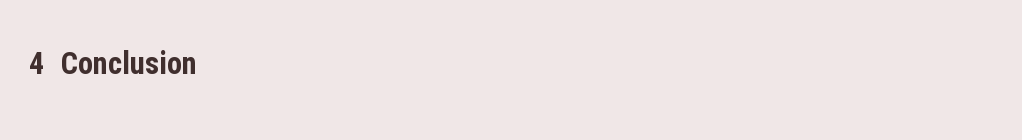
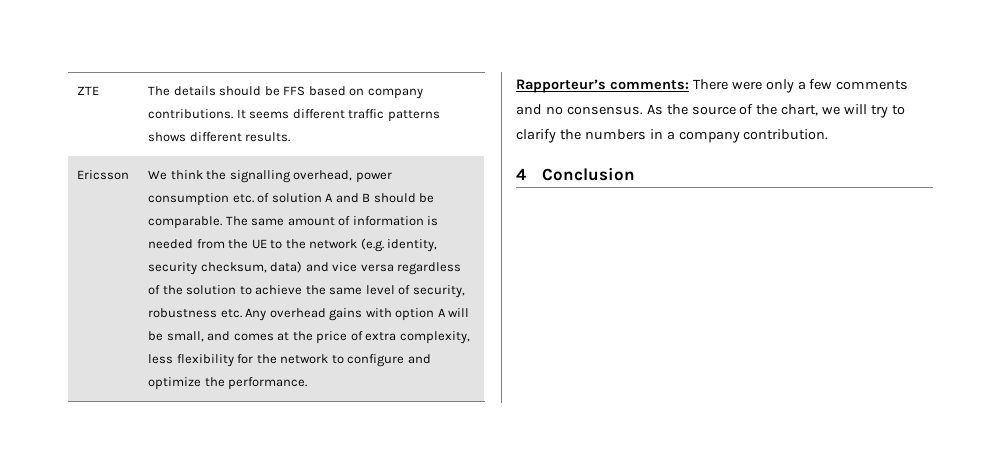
(29, 63) none -> [77,86,100,95] [148,86,423,99] [148,109,440,122] [148,132,291,142] [77,170,130,180] [148,170,392,183] [148,193,435,206] [148,216,439,229] [148,238,438,252] [148,261,462,275] [148,285,465,298] [148,308,470,321] [148,331,470,344] [148,354,431,367] [148,377,308,390] [516,79,909,93] [516,104,905,118] [516,129,829,143] ZTE | The details should be FFS based on company contributions. It seems different traffic patterns shows different results. // Ericsson | We think the signalling overhead, power consumption etc. of solution A and B should be comparable. The same amount of information is needed from the UE to the network (e.g. identity, security checksum, data) and vice versa regardless of the solution to achieve the same level of security, robustness etc. Any overhead gains with option A will be small, and comes at the price of extra complexity, less flexibility for the network to configure and optimize the performance. // Rapporteur’s comments: There were only a few comments and no consensus. As the source of the chart, we will try to clarify the numbers in a company contribution. //

